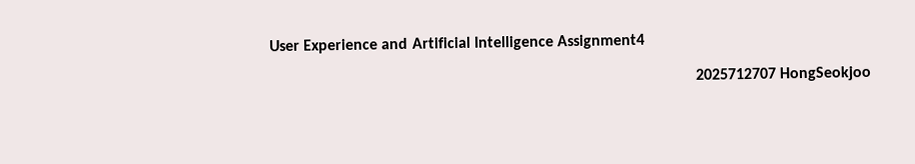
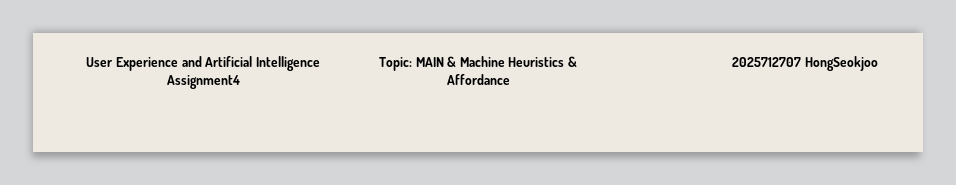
(646, 41) none -> [378,56,578,71] [446,74,510,85] // Topic: MAIN & Machine Heuristics & Affordance

